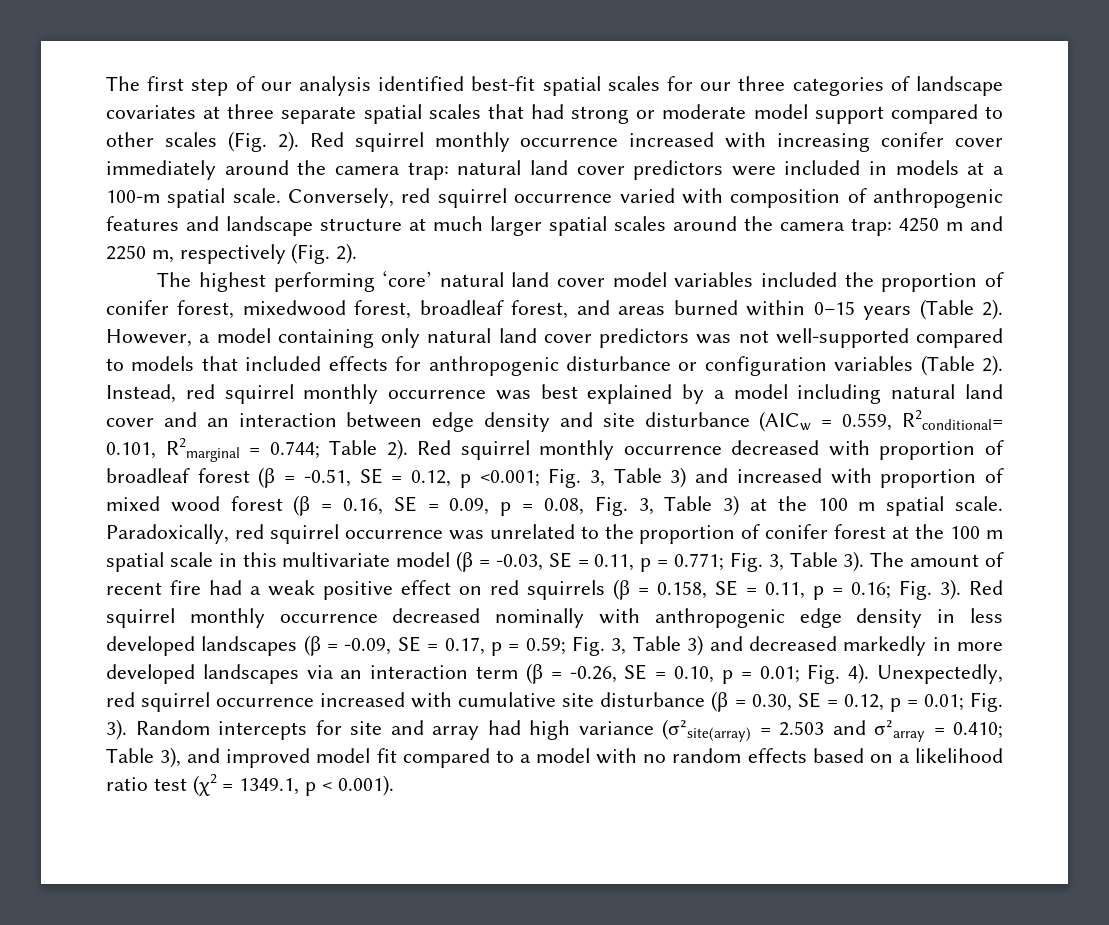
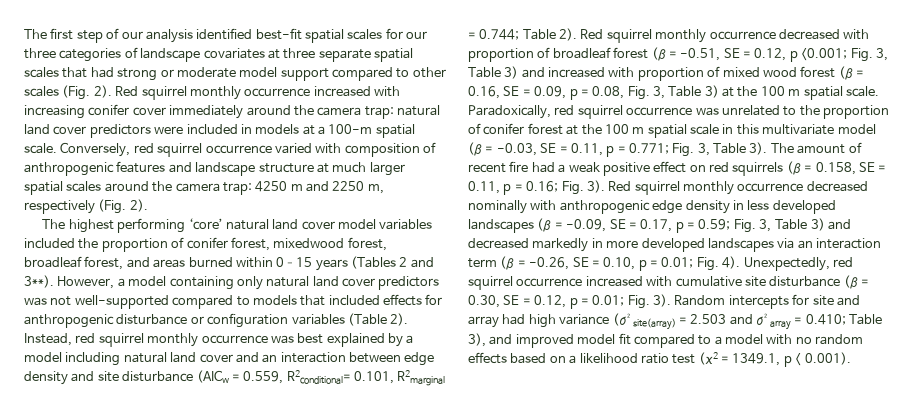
[919,299,1003,320] (Table 2). -> [351,256,434,269] [24,275,54,288] (Tables 2 and 3**).

